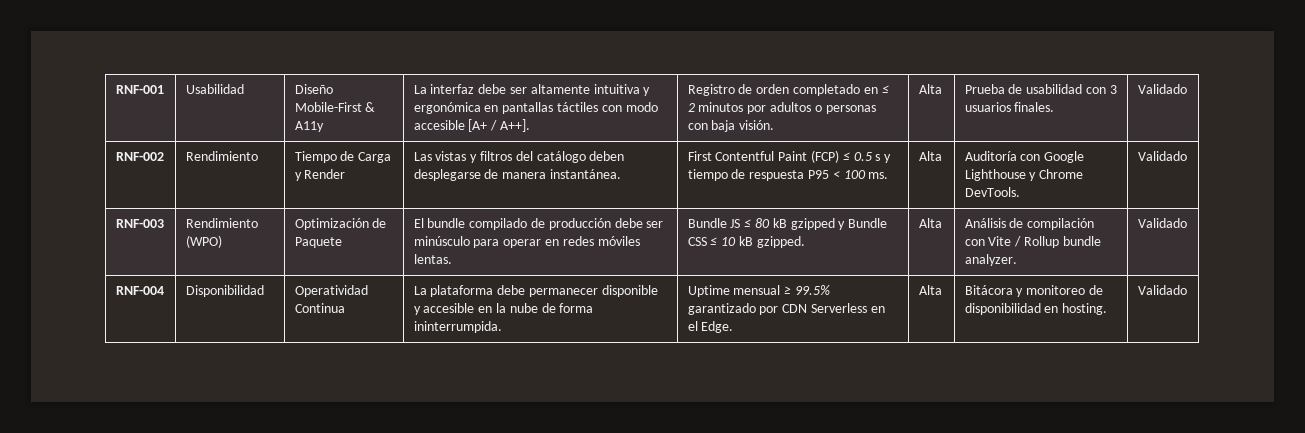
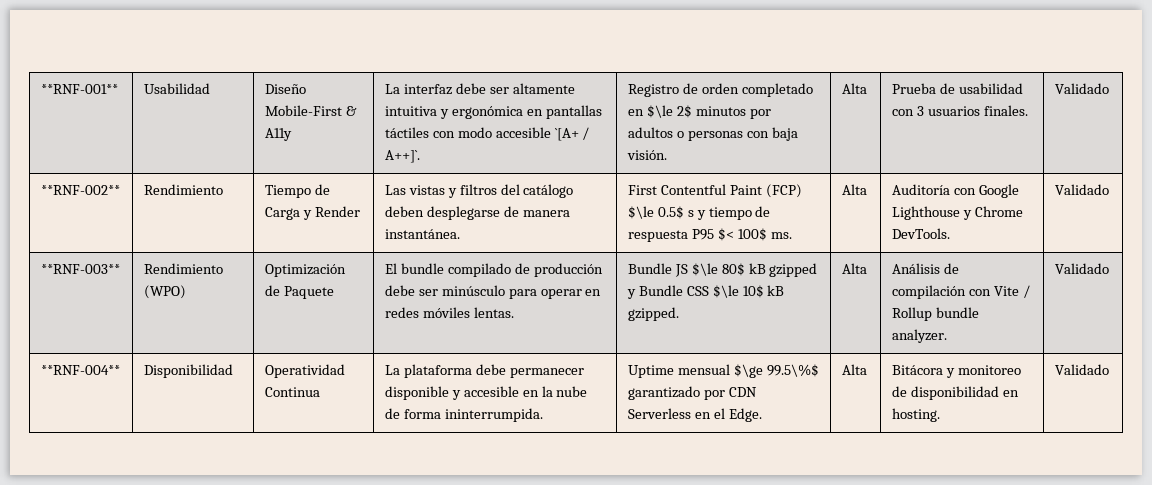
[115,85,164,94] RNF-001 -> [40,84,118,94] **RNF-001**
[468,119,530,132] [A+ / A++]. -> [554,127,590,141] [384,150,420,163] `[A+ / A++]`.
[881,85,889,94] [687,103,695,112] ≤ 2 -> [646,105,692,118] $\le 2$
[115,152,164,161] RNF-002 -> [40,185,120,195] **RNF-002**
[842,152,872,161] ≤ 0.5 -> [627,206,684,219] $\le 0.5$
[832,170,866,179] < 100 -> [717,228,767,241] $< 100$
[115,219,164,228] RNF-003 -> [40,264,120,274] **RNF-003**
[744,218,770,228] ≤ 80 -> [691,263,745,276] $\le 80$
[710,237,737,246] ≤ 10 -> [712,285,764,298] $\le 10$
[115,286,164,295] RNF-004 -> [40,365,120,375] **RNF-004**
[784,285,830,295] ≥ 99.5% -> [733,364,819,378] $\ge 99.5\%$

